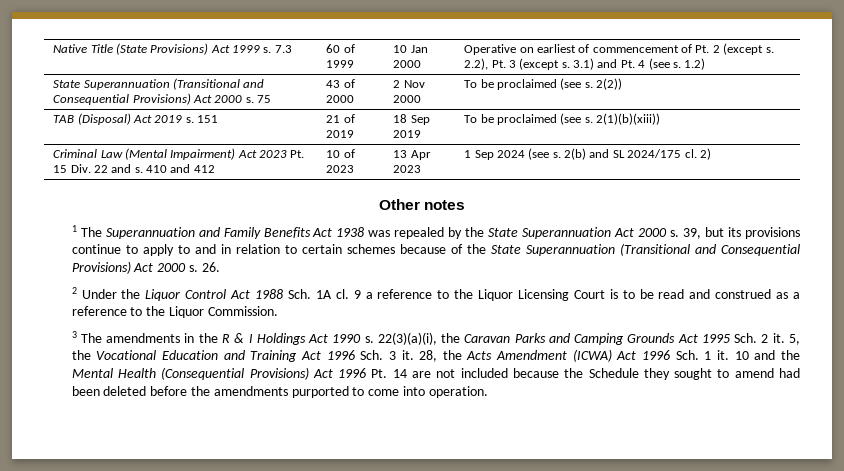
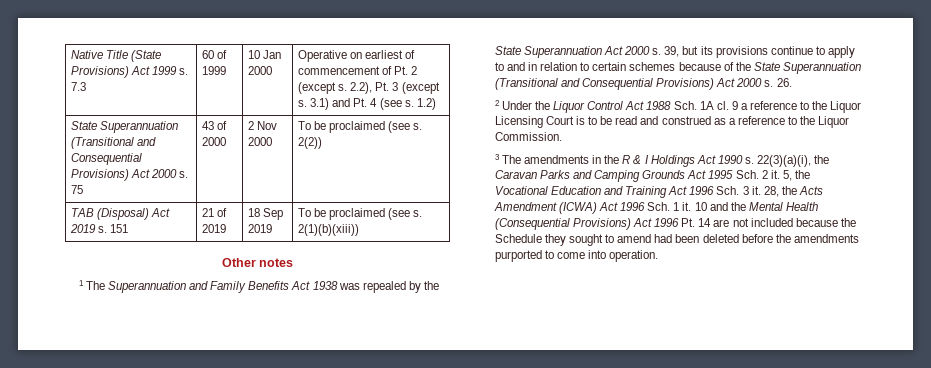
[53,148,305,160] [53,164,215,173] [326,149,355,158] [326,165,355,173] [393,150,431,160] [393,165,422,173] [464,148,711,160] // Criminal Law (Mental Impairment) Act 2023 Pt. 15 Div. 22 and s. 410 and 412 | 10 of 2023 | 13 Apr 2023 | 1 Sep 2024 (see s. 2(b) and SL 2024/175 cl. 2) -> (360, 230) none

